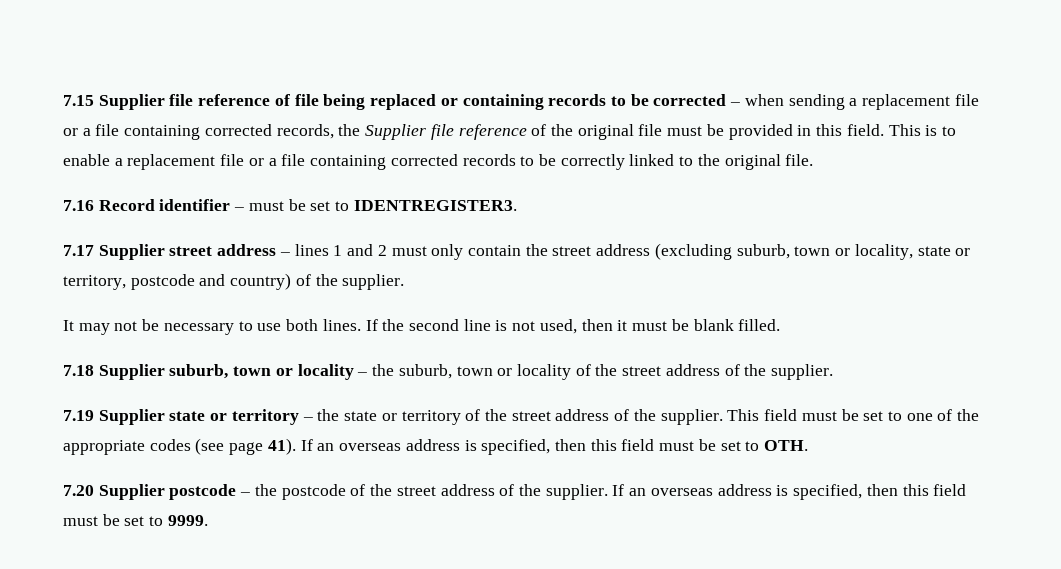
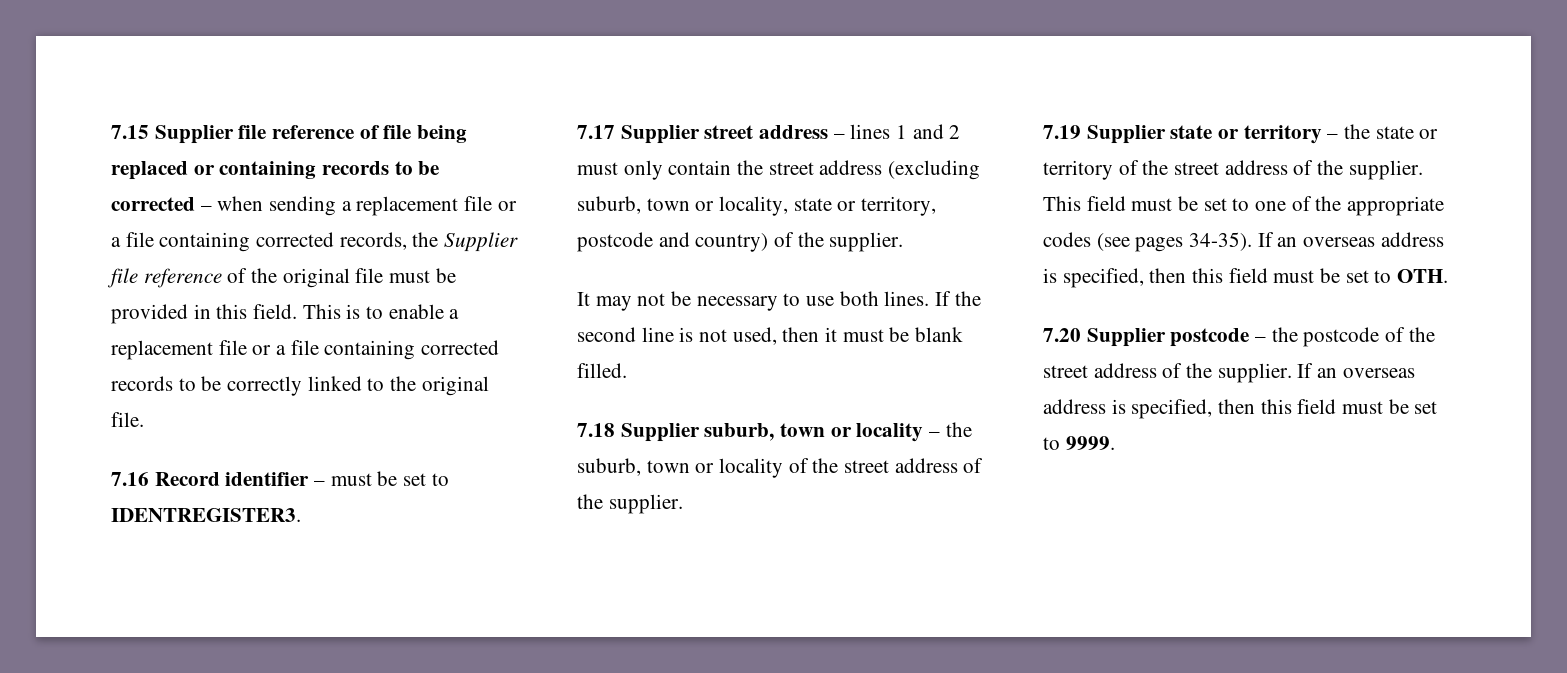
[229,438,296,455] page 41). -> [1135,232,1253,252] pages 34-35).

